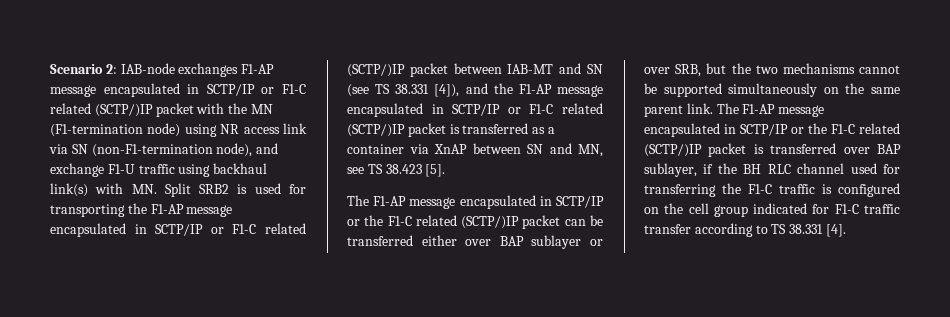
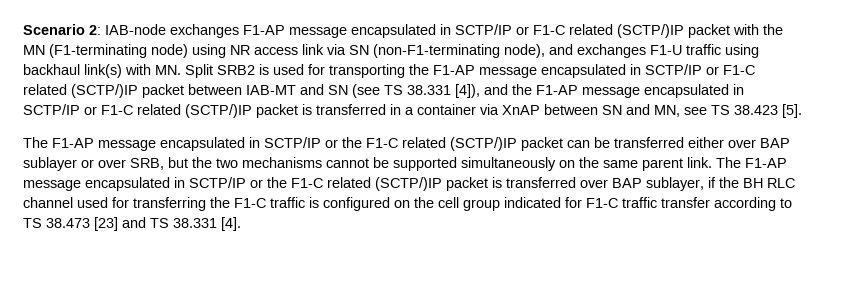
[50,124,143,137] (F1-termination -> [49,44,147,58] (F1-terminating
[91,144,213,157] (non-F1-termination -> [373,44,500,58] (non-F1-terminating
[50,163,104,177] exchange -> [577,44,646,58] exchanges
[532,127,546,134] as -> [390,104,401,115] in
(787, 229) none -> [46,217,169,231] 38.473 [23] and TS

